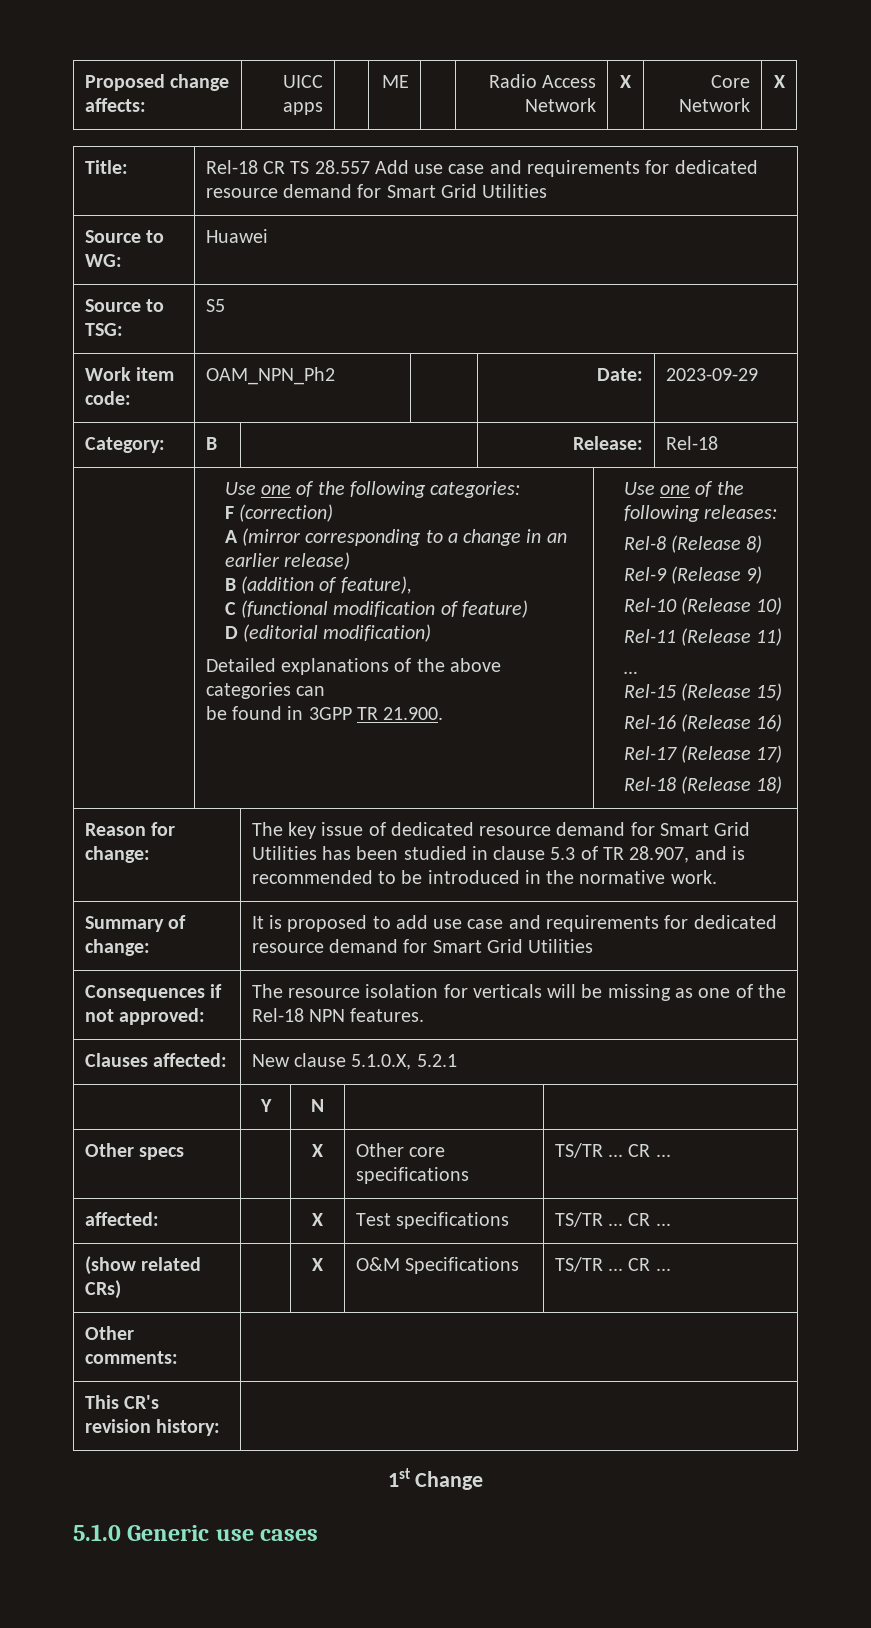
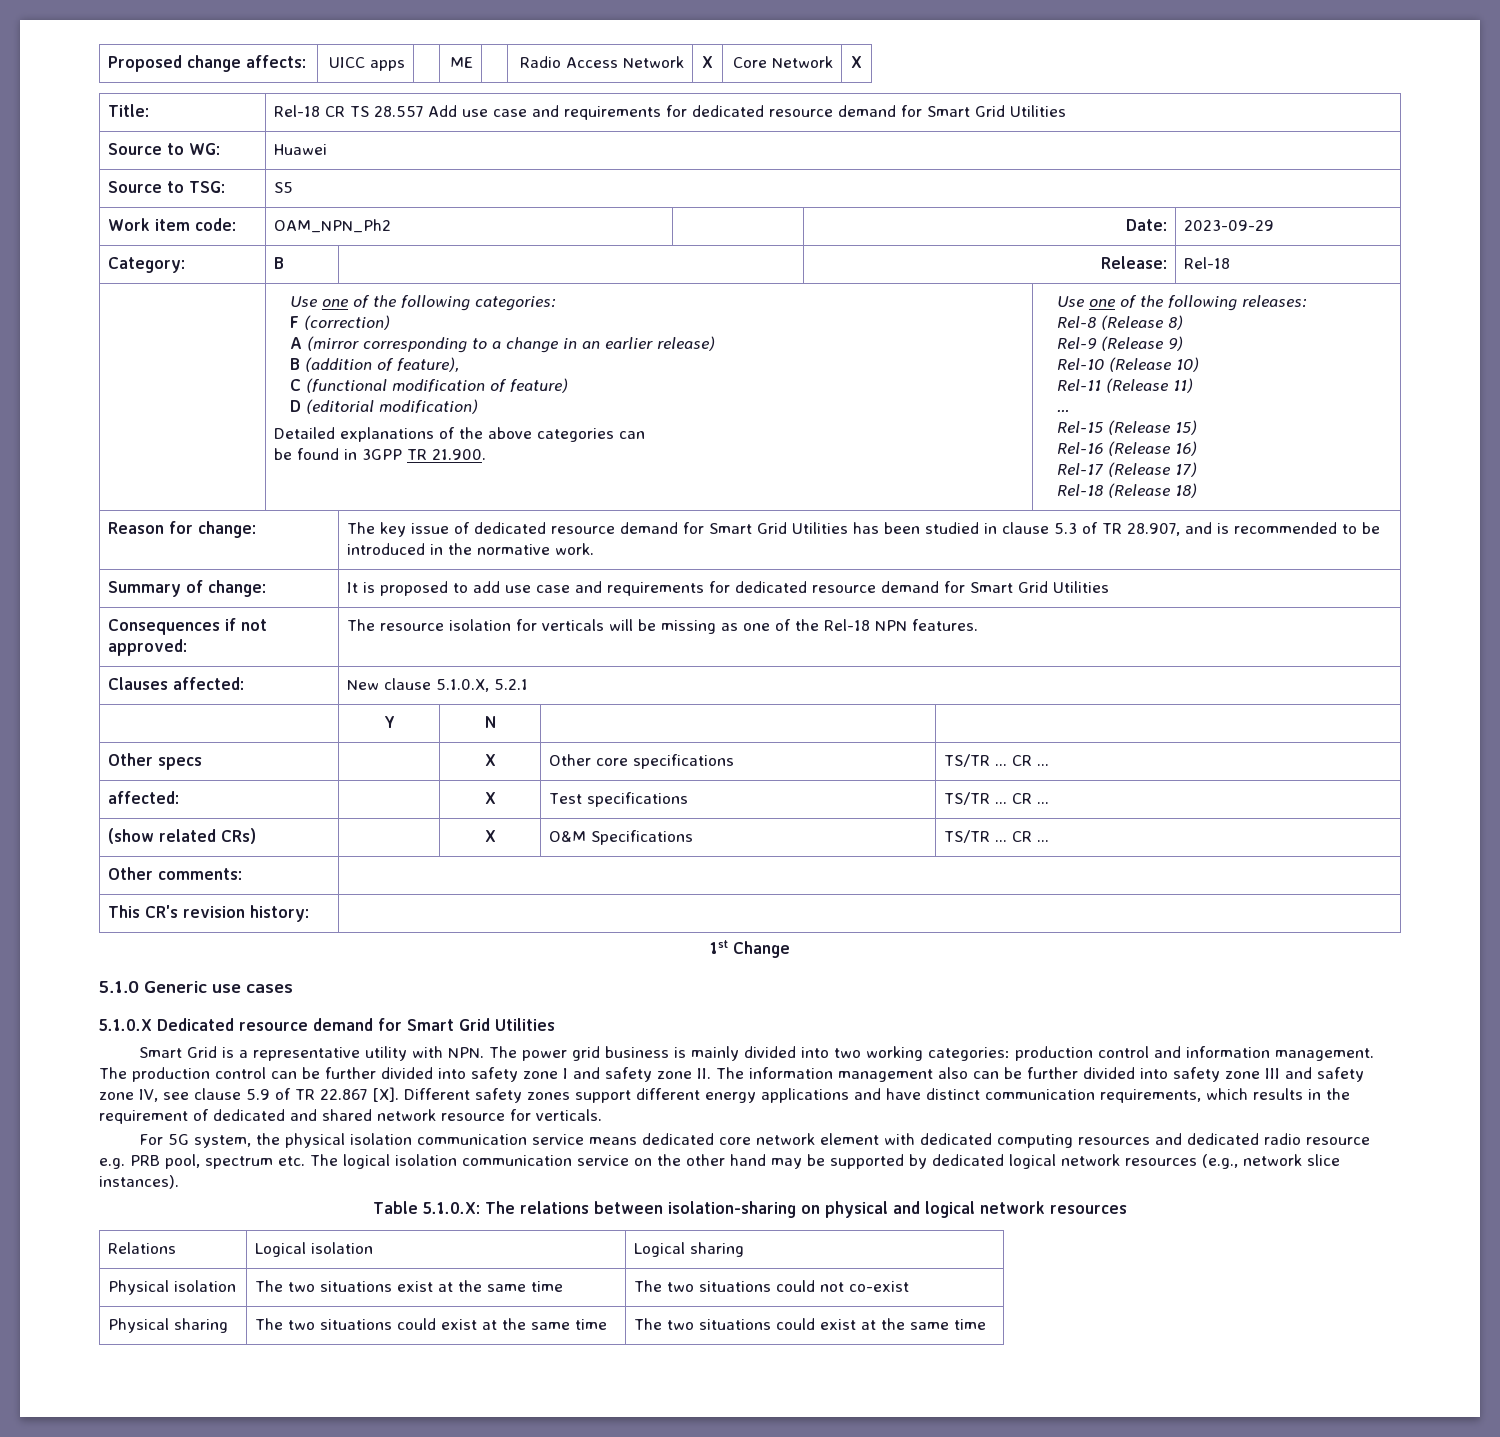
(319, 1535) none -> [99,1018,555,1031] [139,1046,1375,1061] [99,1067,1364,1082] [99,1087,1350,1103] [99,1109,602,1124] [139,1133,1371,1148] [99,1154,1340,1169] [99,1175,179,1189] [373,1201,1127,1218] [107,1242,176,1254] [254,1242,373,1257] [633,1242,744,1257] [107,1280,236,1295] [254,1280,563,1292] [633,1280,909,1292] [107,1318,228,1333] [254,1318,607,1330] [633,1318,986,1330] // 5.1.0.X Dedicated resource demand for Smart Grid Utilities // Smart Grid is a representative utility with NPN. The power grid business is mainly divided into two working categories: production control and information management. The production control can be further divided into safety zone I and safety zone II. The information management also can be further divided into safety zone III and safety zone IV, see clause 5.9 of TR 22.867 [X]. Different safety zones support different energy applications and have distinct communication requirements, which results in the requirement of dedicated and shared network resource for verticals. // For 5G system, the physical isolation communication service means dedicated core network element with dedicated computing resources and dedicated radio resource e.g. PRB pool, spectrum etc. The logical isolation communication service on the other hand may be supported by dedicated logical network resources (e.g., network slice instances). // Table 5.1.0.X: The relations between isolation-sharing on physical and logical network resources // Relations | Logical isolation | Logical sharing // Physical isolation | The two situations exist at the same time | The two situations could not co-exist // Physical sharing | The two situations could exist at the same time | The two situations could exist at the same time

